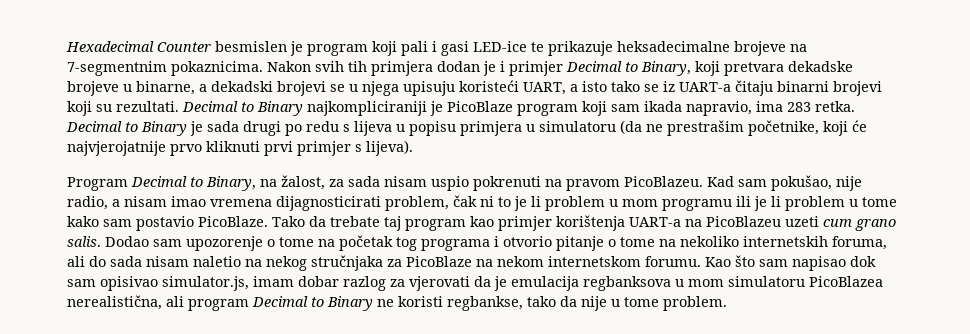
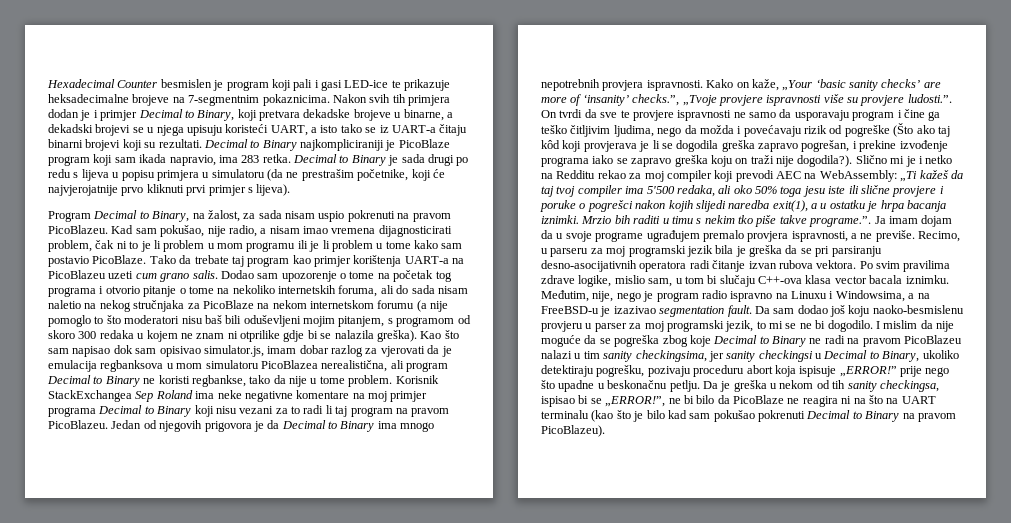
[645,256,701,267] forumu. -> [377,300,449,312] [48,315,471,327] [48,330,417,342] forumu (a nije pomoglo to što moderatori nisu baš bili oduševljeni mojim pitanjem, s programom od skoro 300 redaka u kojem ne znam ni otprilike gdje bi se nalazila greška).
(727, 303) none -> [395,375,439,384] [48,390,428,402] [48,405,450,417] [48,420,435,432] [541,79,941,91] [541,94,952,106] [541,109,941,121] [541,123,950,137] [541,140,948,152] [541,155,953,167] [541,170,963,182] [541,185,944,197] [540,200,946,212] [541,215,953,227] [541,230,961,242] [541,245,882,257] [541,260,951,272] [541,275,949,287] [541,290,930,302] [541,305,964,317] [541,320,954,332] [541,335,962,347] [541,350,959,362] [541,365,950,377] [541,380,939,392] [541,395,936,407] [541,410,956,422] [541,425,605,437] Korisnik StackExchangea Sep Roland ima neke negativne komentare na moj primjer programa Decimal to Binary koji nisu vezani za to radi li taj program na pravom PicoBlazeu. Jedan od njegovih prigovora je da Decimal to Binary ima mnogo nepotrebnih provjera ispravnosti. Kako on kaže, „Your ‘basic sanity checks’ are more of ‘insanity’ checks.”, „Tvoje provjere ispravnosti više su provjere ludosti.”. On tvrdi da sve te provjere ispravnosti ne samo da usporavaju program i čine ga teško čitljivim ljudima, nego da možda i povećavaju rizik od pogreške (Što ako taj kôd koji provjerava je li se dogodila greška zapravo pogrešan, i prekine izvođenje programa iako se zapravo greška koju on traži nije dogodila?). Slično mi je i netko na Redditu rekao za moj compiler koji prevodi AEC na WebAssembly: „Ti kažeš da taj tvoj compiler ima 5'500 redaka, ali oko 50% toga jesu iste ili slične provjere i poruke o pogrešci nakon kojih slijedi naredba exit(1), a u ostatku je hrpa bacanja iznimki. Mrzio bih raditi u timu s nekim tko piše takve programe.”. Ja imam dojam da u svoje programe ugrađujem premalo provjera ispravnosti, a ne previše. Recimo, u parseru za moj programski jezik bila je greška da se pri parsiranju desno-asocijativnih operatora radi čitanje izvan rubova vektora. Po svim pravilima zdrave logike, mislio sam, u tom bi slučaju C++-ova klasa vector bacala iznimku. Međutim, nije, nego je program radio ispravno na Linuxu i Windowsima, a na FreeBSD-u je izazivao segmentation fault. Da sam dodao još koju naoko-besmislenu provjeru u parser za moj programski jezik, to mi se ne bi dogodilo. I mislim da nije moguće da se pogreška zbog koje Decimal to Binary ne radi na pravom PicoBlazeu nalazi u tim sanity checkingsima, jer sanity checkingsi u Decimal to Binary, ukoliko detektiraju pogrešku, pozivaju proceduru abort koja ispisuje „ERROR!” prije nego što upadne u beskonačnu petlju. Da je greška u nekom od tih sanity checkingsa, ispisao bi se „ERROR!”, ne bi bilo da PicoBlaze ne reagira ni na što na UART terminalu (kao što je bilo kad sam pokušao pokrenuti Decimal to Binary na pravom PicoBlazeu).

